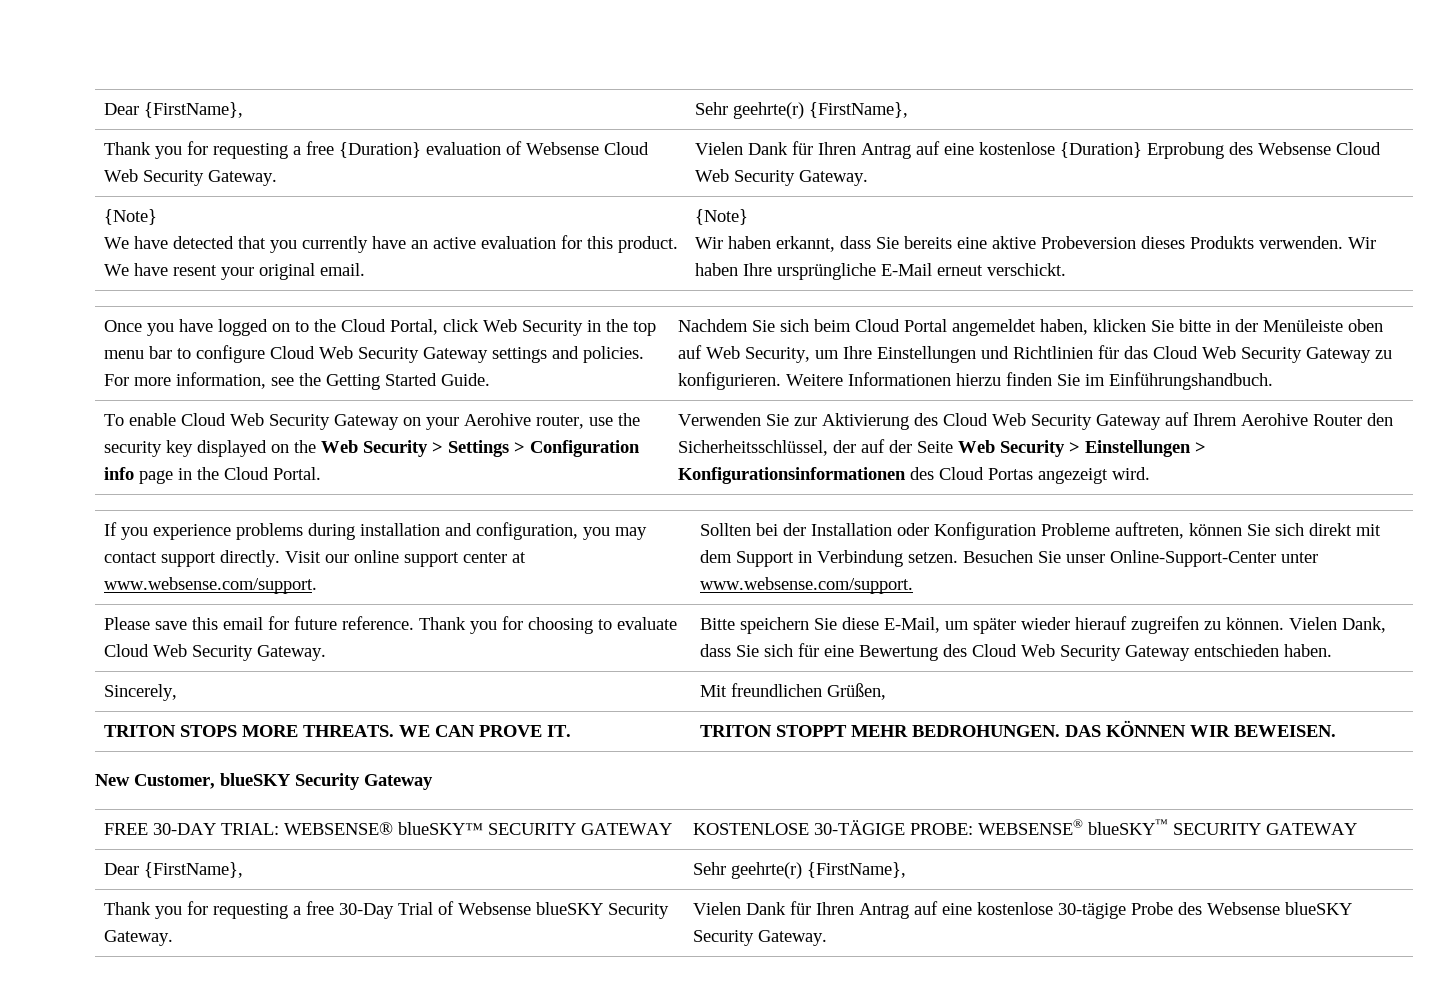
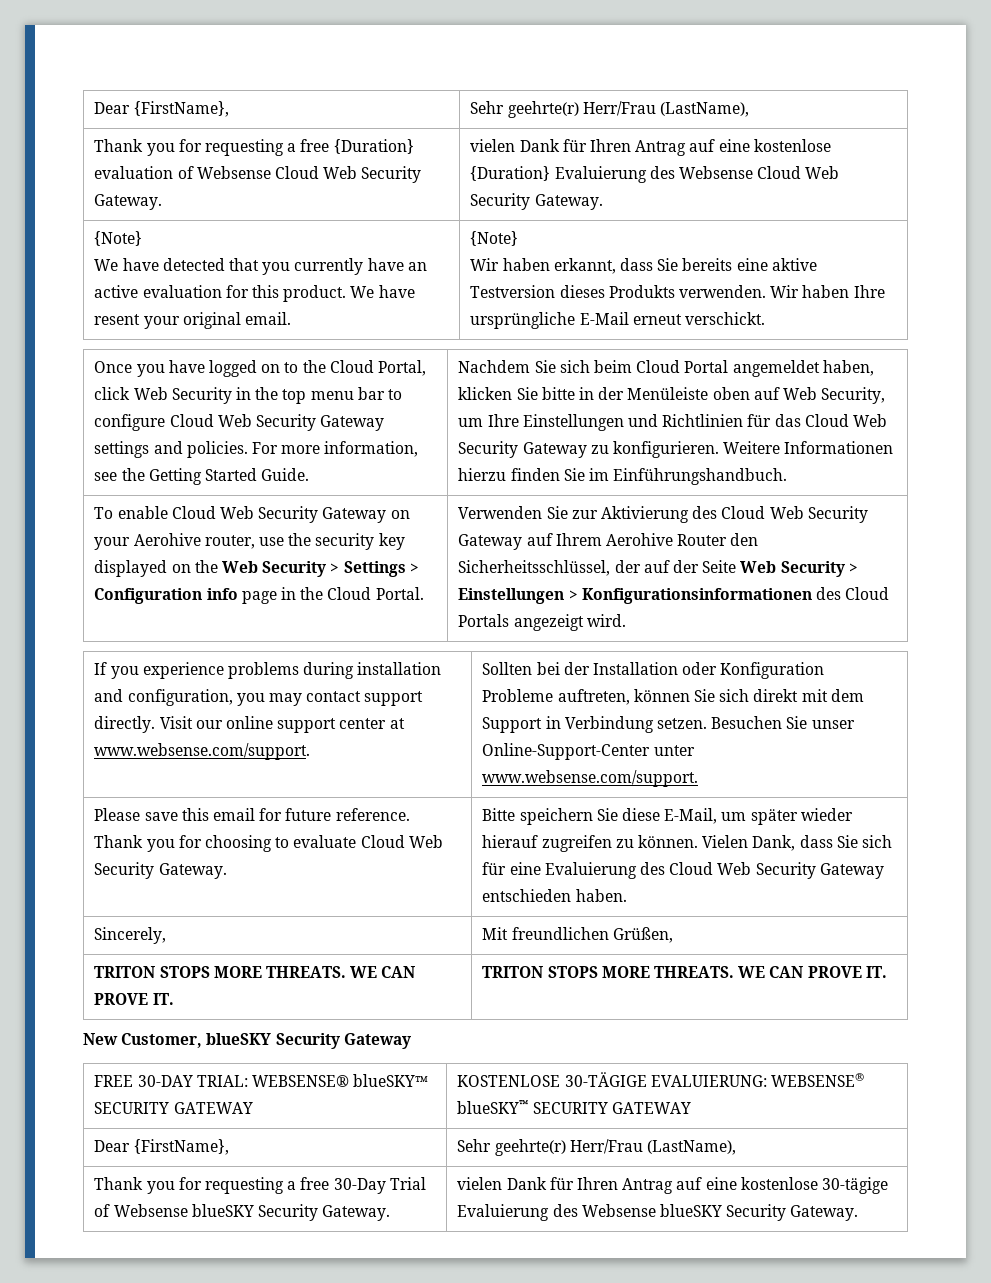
[103,102,243,118] [694,102,908,119] Dear {FirstName}, | Sehr geehrte(r) {FirstName}, -> [94,101,229,117] [470,101,750,118] Dear {FirstName}, | Sehr geehrte(r) Herr/Frau (LastName),
[694,142,743,155] Vielen -> [470,139,516,152] vielen
[1146,142,1224,159] Erprobung -> [554,166,647,183] Evaluierung
[1040,236,1136,249] Probeversion -> [470,285,556,298] Testversion
[987,468,1033,480] Portas -> [458,614,510,627] Portals
[858,645,938,661] Bewertung -> [544,862,637,879] Evaluierung
[775,720,1336,737] STOPPT MEHR BEDROHUNGEN. DAS KÖNNEN WIR BEWEISEN. -> [547,966,887,978] STOPS MORE THREATS. WE CAN PROVE IT.
[909,823,973,835] PROBE: -> [650,1075,767,1087] EVALUIERUNG:
[806,862,906,878] {FirstName}, -> [569,1139,737,1155] Herr/Frau (LastName),
[692,902,741,915] Vielen -> [457,1177,503,1190] vielen
[1130,902,1173,915] Probe -> [457,1204,550,1221] Evaluierung

